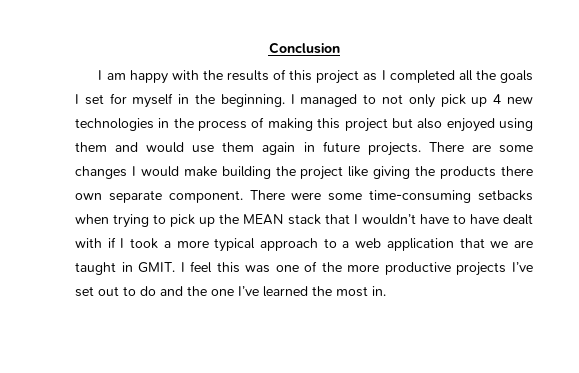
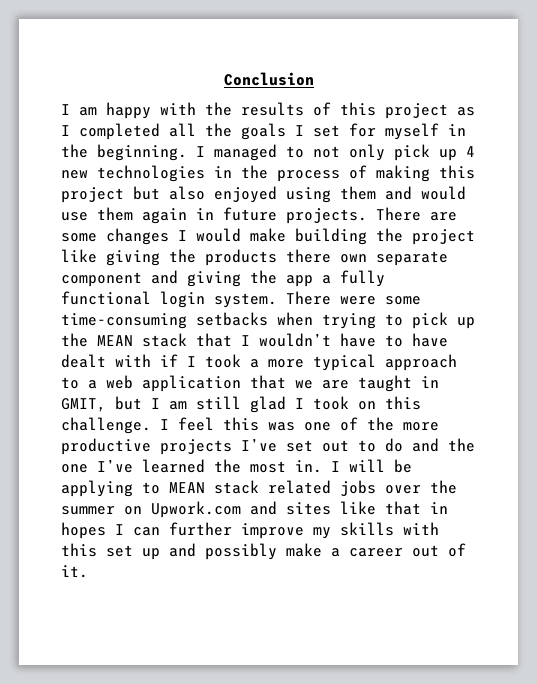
[168,190,243,203] component. -> [61,270,385,287] [61,291,277,308] component and giving the app a fully functional login system.
[138,262,176,273] GMIT. -> [61,396,421,413] [61,417,151,434] GMIT, but I am still glad I took on this challenge.
(386, 291) none -> [331,459,412,473] [61,480,457,497] [61,501,448,518] [61,522,439,539] [61,543,466,560] [61,565,88,578] I will be applying to MEAN stack related jobs over the summer on Upwork.com and sites like that in hopes I can further improve my skills with this set up and possibly make a career out of it.

